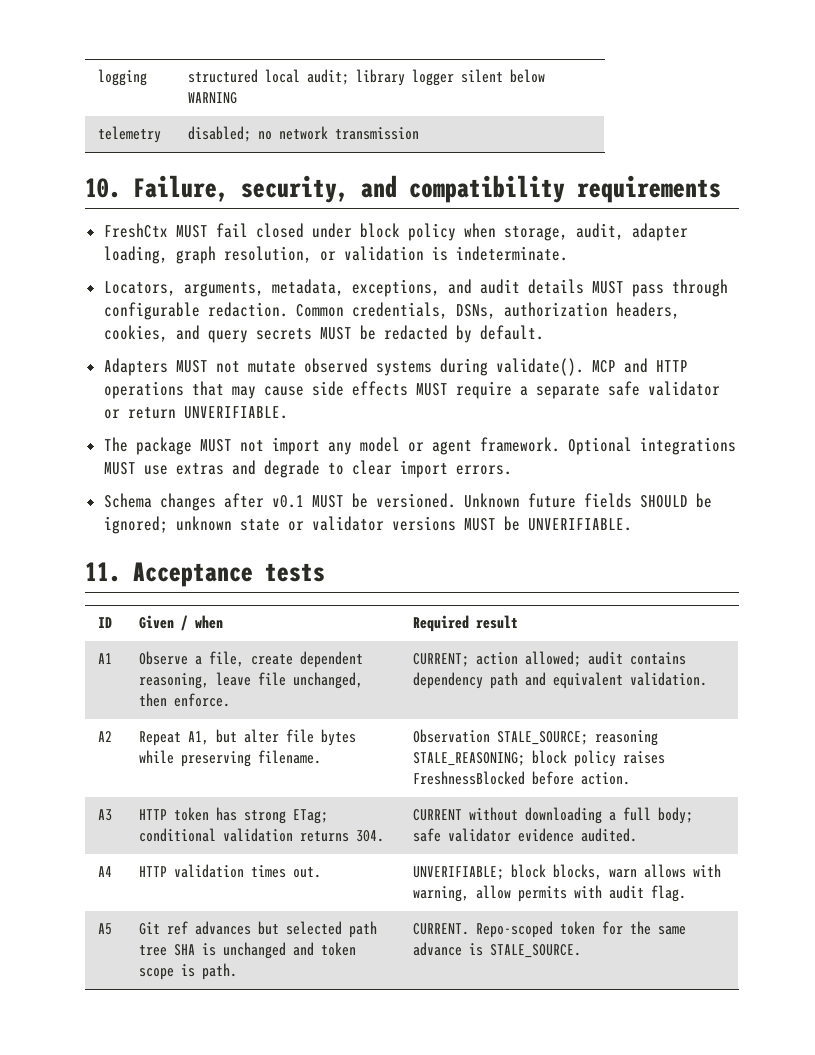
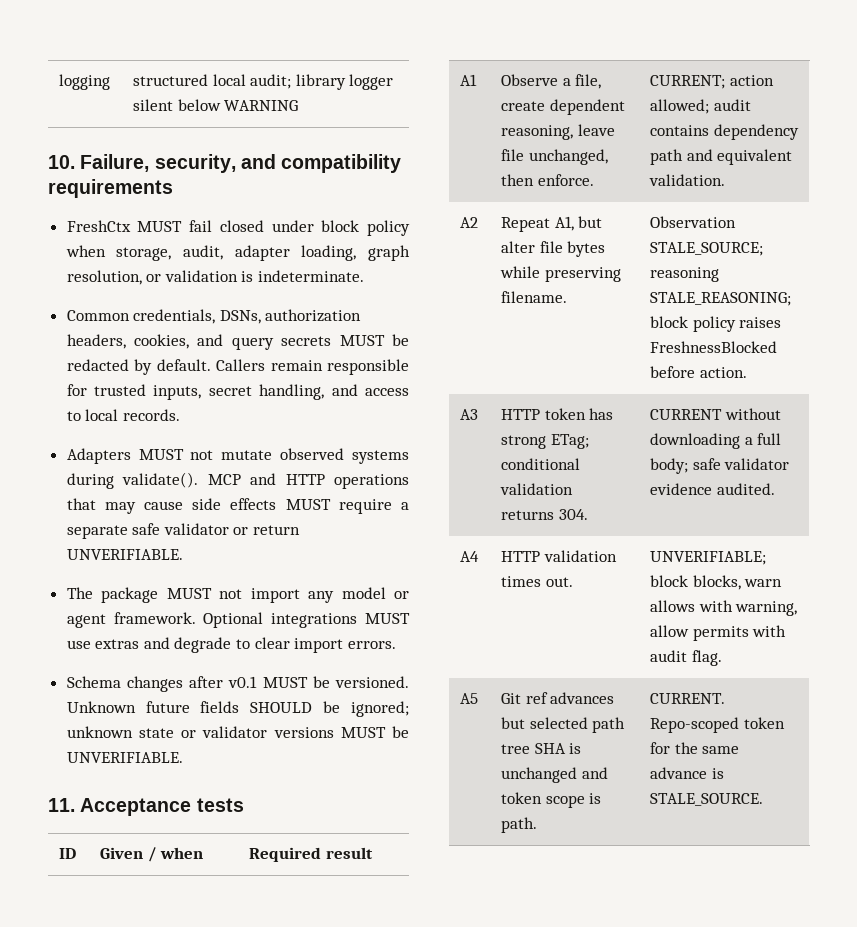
[98,126,162,143] [188,126,420,142] // telemetry | disabled; no network transmission -> (299, 105) none
[103,279,728,297] [103,302,288,320] Locators, arguments, metadata, exceptions, and audit details MUST pass through configurable redaction. -> (365, 276) none
(544, 332) none -> [216,359,409,375] [66,384,409,400] [66,409,180,421] Callers remain responsible for trusted inputs, secret handling, and access to local records.

